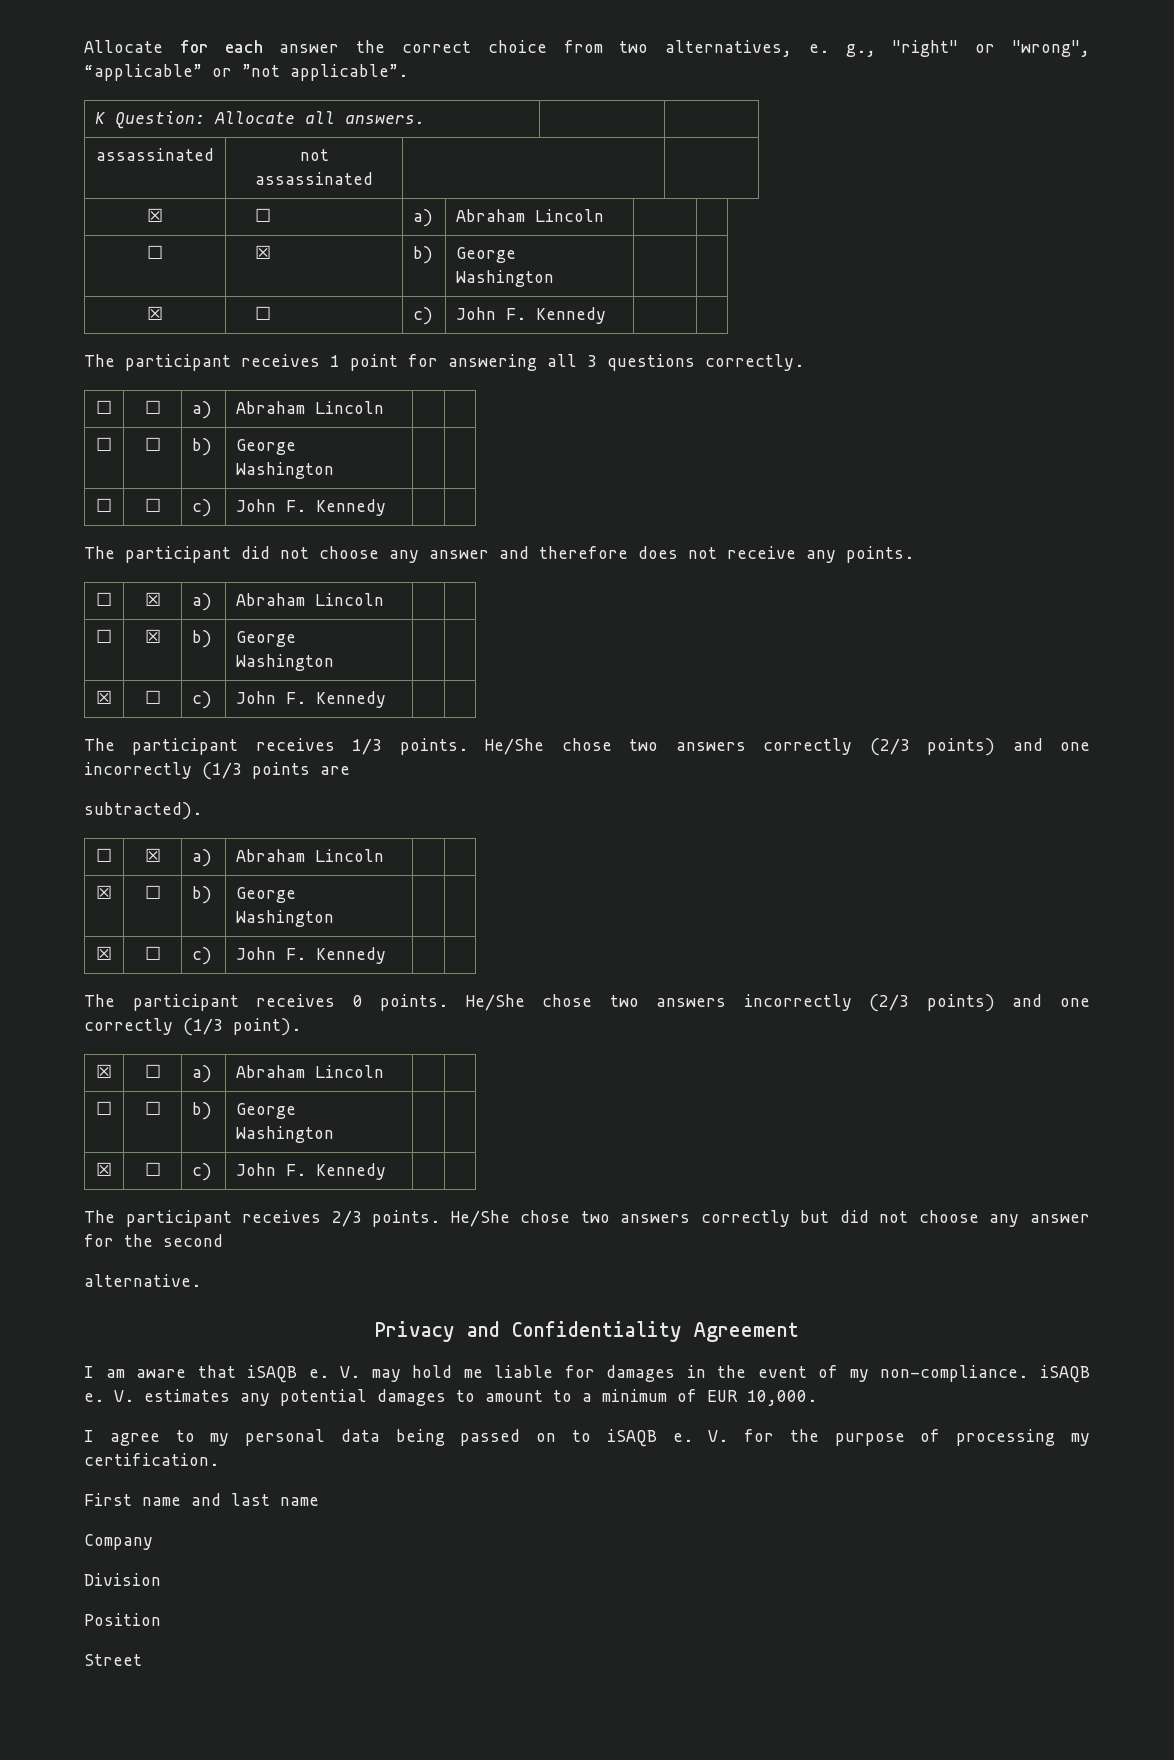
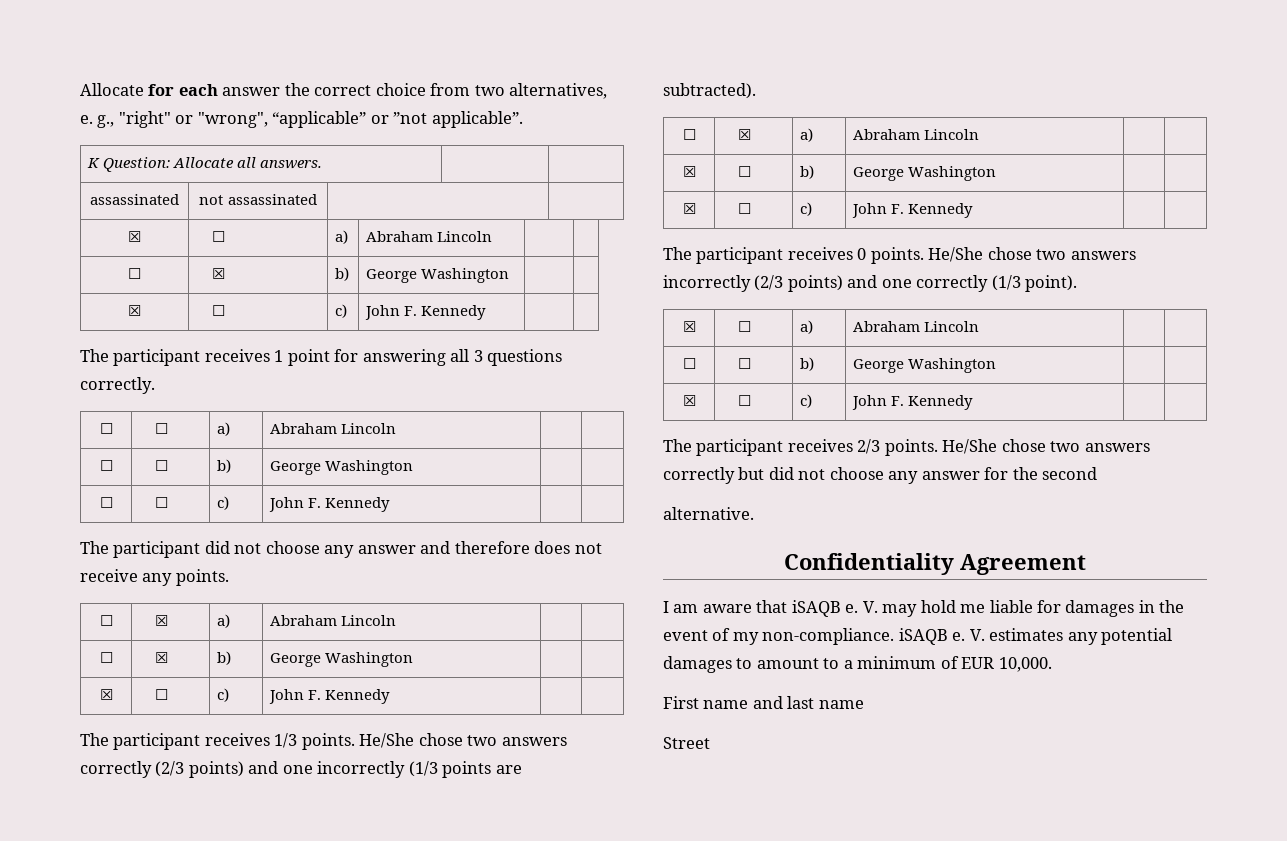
[375,1321,500,1342] Privacy and -> (754, 513) none
[84,1429,1091,1447] [84,1453,219,1466] // I agree to my personal data being passed on to iSAQB e. V. for the purpose of processing my certification. -> (1052, 664) none
[84,1534,153,1550] [84,1573,161,1586] [84,1613,161,1626] // Company // Division // Position -> (864, 704) none

